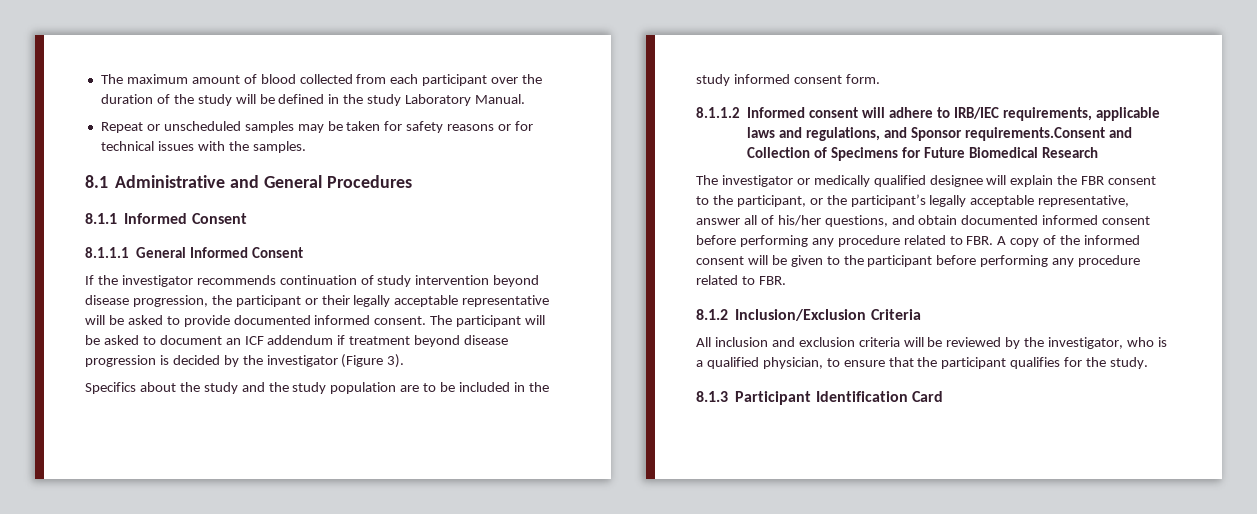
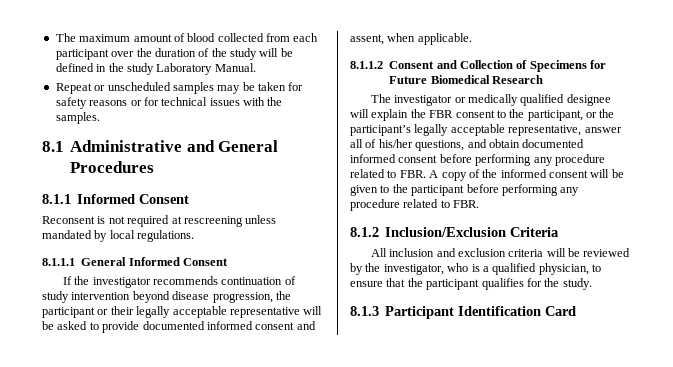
(247, 218) none -> [42,215,277,227] [42,230,195,242] // Reconsent is not required at rescreening unless mandated by local regulations.
[374,315,546,327] [85,335,509,347] [85,354,405,368] [85,382,549,394] [696,74,880,86] [696,107,1160,121] [747,127,1105,141] consent. The participant will be asked to document an ICF addendum if treatment beyond disease progression is decided by the investigator (Figure 3). // Specifics about the study and the study population are to be included in the study informed consent form. // 8.1.1.2 Informed consent will adhere to IRB/IEC requirements, applicable laws and regulations, and Sponsor requirements.Consent -> [255,321,316,330] [350,33,472,45] [350,61,435,69] consent and assent, when applicable. // 8.1.1.2 Consent

